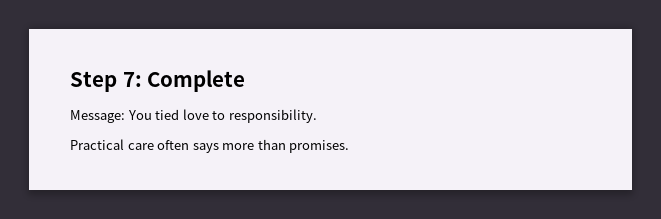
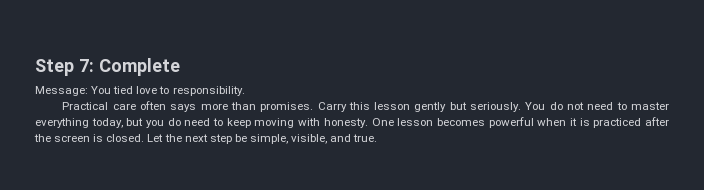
(350, 146) none -> [317,102,670,112] [35,117,669,128] [34,134,378,144] Carry this lesson gently but seriously. You do not need to master everything today, but you do need to keep moving with honesty. One lesson becomes powerful when it is practiced after the screen is closed. Let the next step be simple, visible, and true.

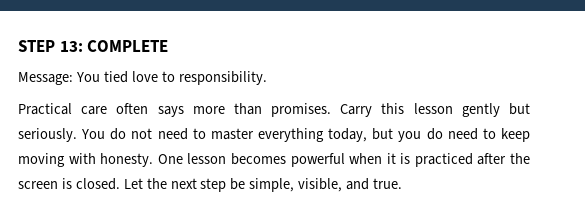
[35,58,180,76] Step 7: Complete -> [18,40,169,52] STEP 13: COMPLETE

